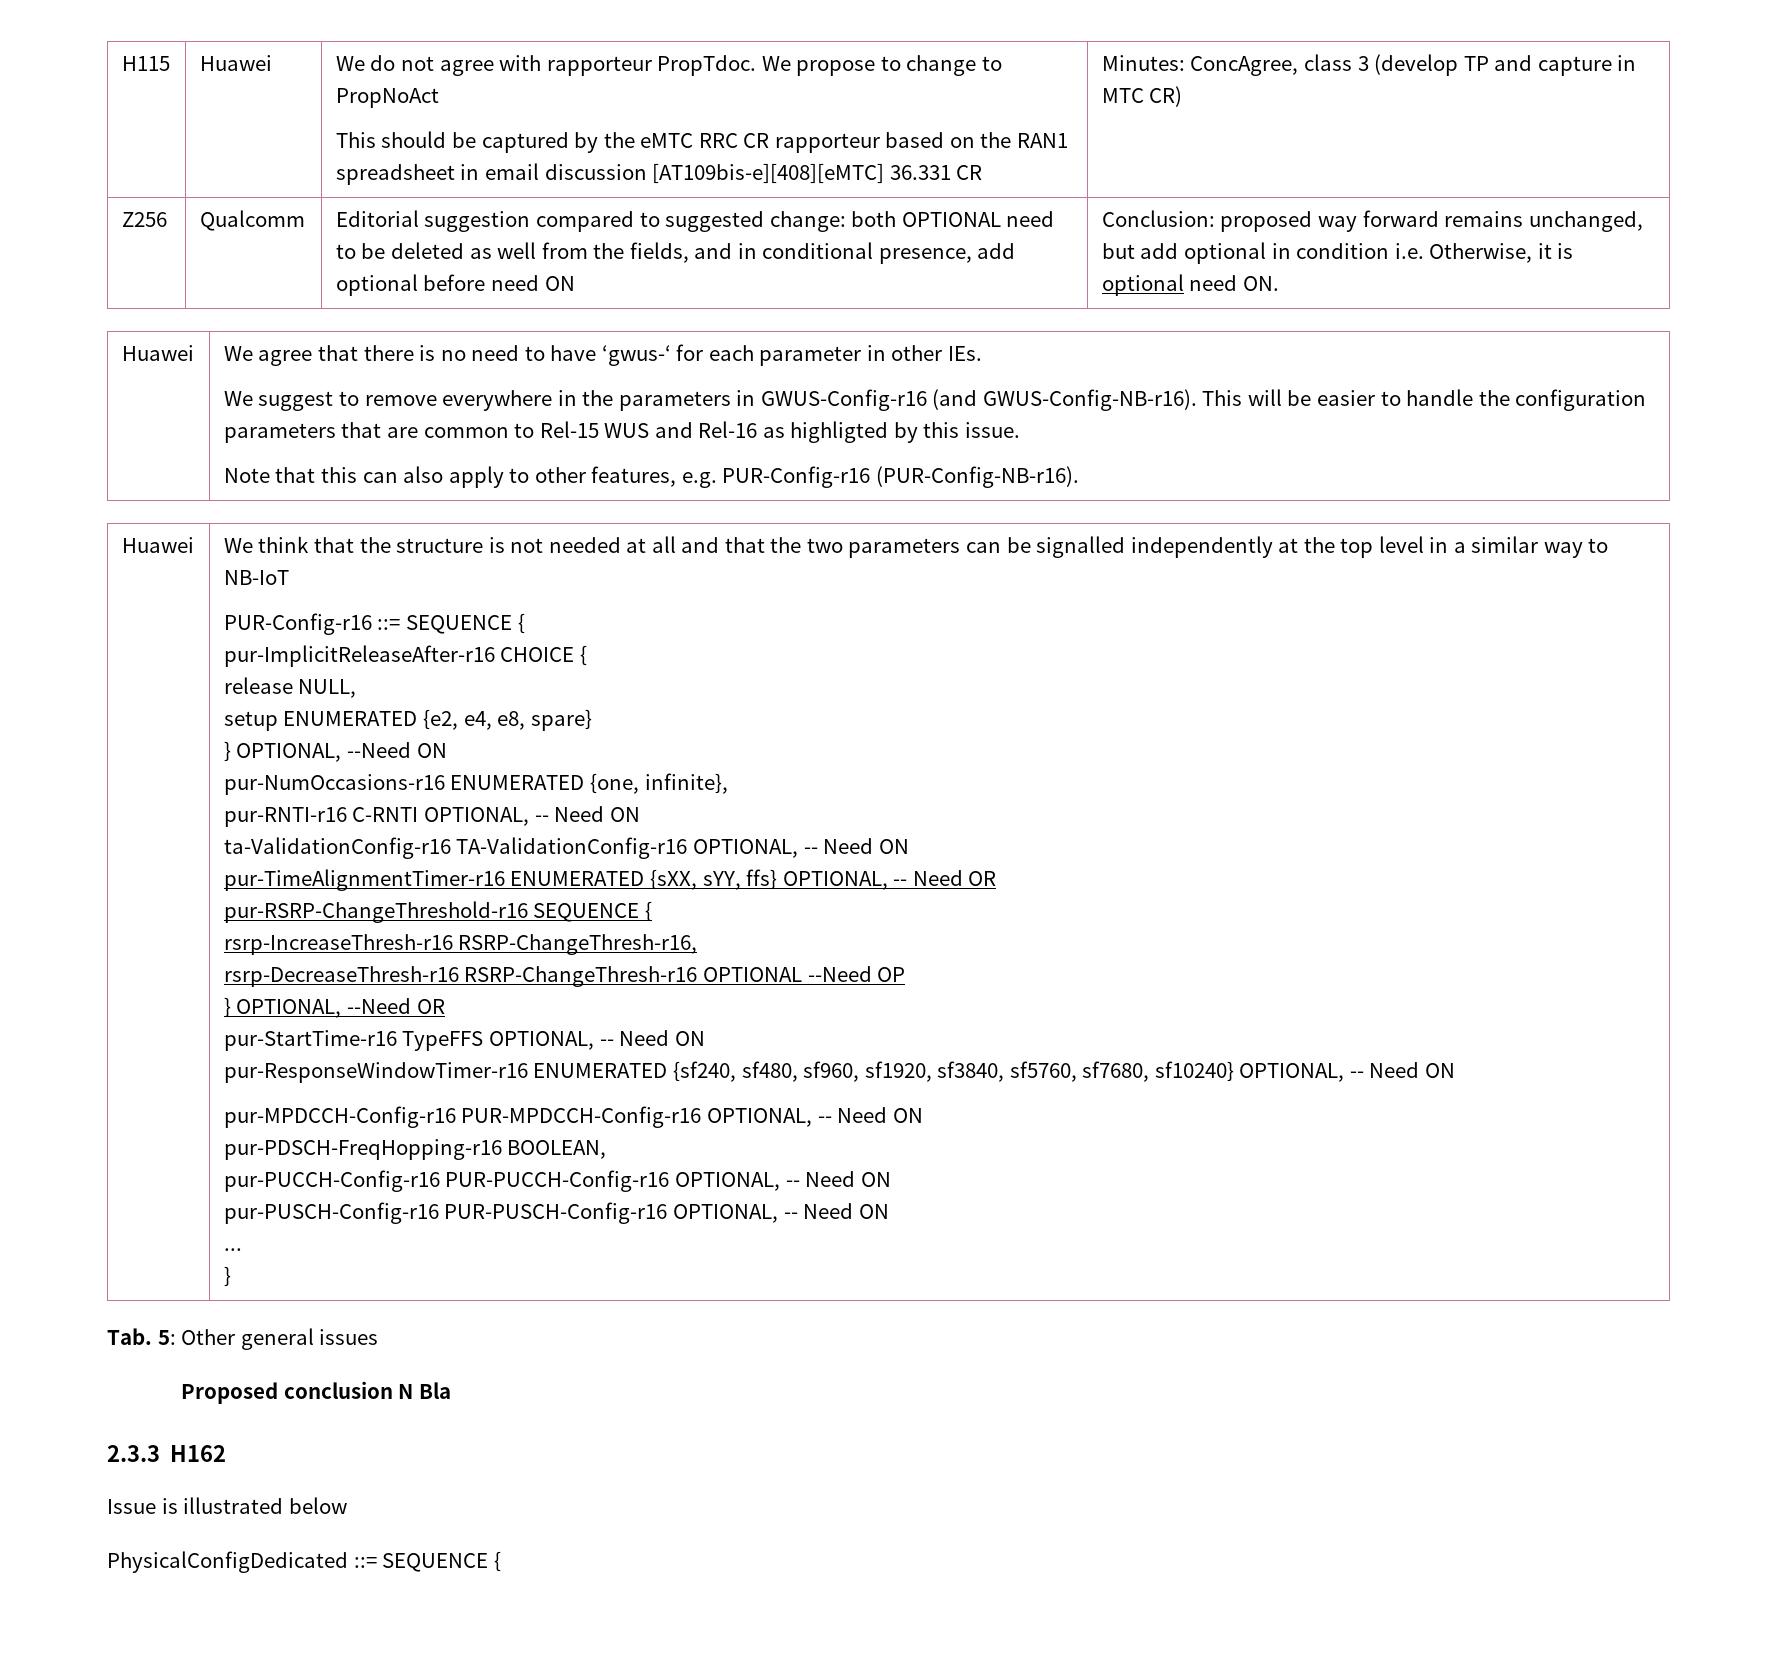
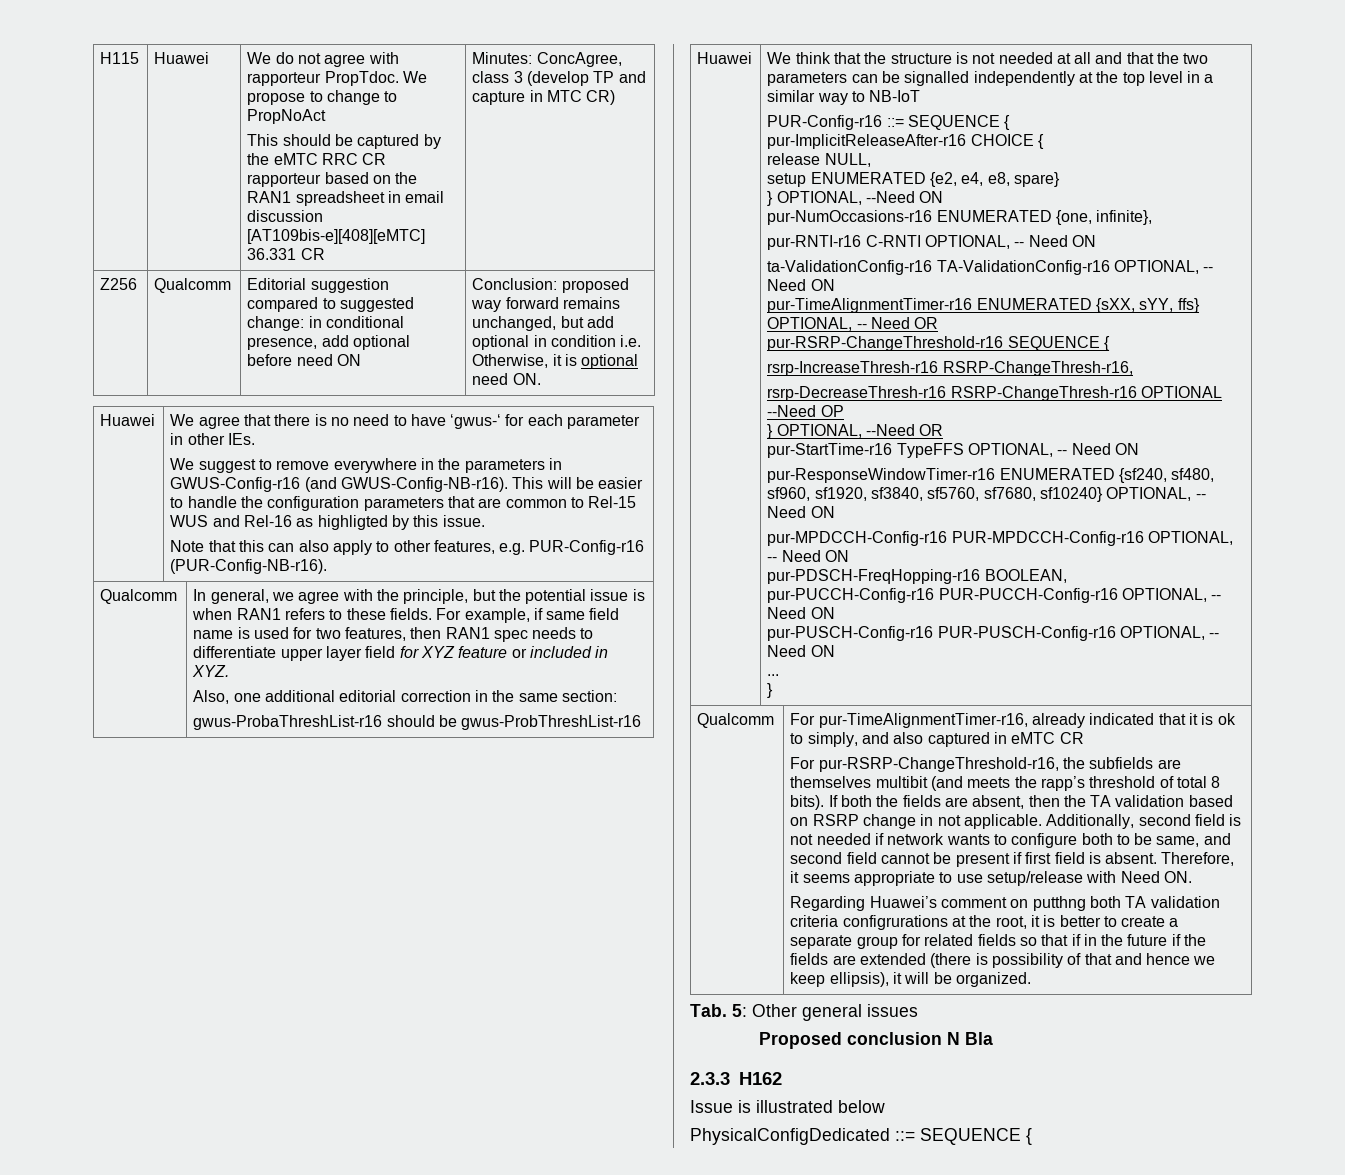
[851,211,1055,227] [335,242,733,263] both OPTIONAL need to be deleted as well from the fields, and -> (305, 323) none
(1079, 477) none -> [100,589,178,604] [193,589,645,604] [192,608,620,623] [193,627,594,642] [193,646,609,661] [192,665,230,677] [193,690,617,704] [193,715,642,730] // Qualcomm | In general, we agree with the principle, but the potential issue is when RAN1 refers to these fields. For example, if same field name is used for two features, then RAN1 spec needs to differentiate upper layer field for XYZ feature or included in XYZ. // Also, one additional editorial correction in the same section: // gwus-ProbaThreshList-r16 should be gwus-ProbThreshList-r16
(231, 1276) none -> [697,713,775,728] [790,713,1236,728] [790,732,1084,747] [790,757,1181,772] [790,776,1221,791] [790,795,1233,810] [790,814,1242,829] [790,833,1231,848] [790,852,1235,867] [790,871,1192,886] [790,896,1220,911] [790,915,1179,930] [790,934,1207,949] [790,953,1216,968] [790,972,1031,987] // Qualcomm | For pur-TimeAlignmentTimer-r16, already indicated that it is ok to simply, and also captured in eMTC CR // For pur-RSRP-ChangeThreshold-r16, the subfields are themselves multibit (and meets the rapp’s threshold of total 8 bits). If both the fields are absent, then the TA validation based on RSRP change in not applicable. Additionally, second field is not needed if network wants to configure both to be same, and second field cannot be present if first field is absent. Therefore, it seems appropriate to use setup/release with Need ON. // Regarding Huawei’s comment on putthng both TA validation criteria configrurations at the root, it is better to create a separate group for related fields so that if in the future if the fields are extended (there is possibility of that and hence we keep ellipsis), it will be organized.

